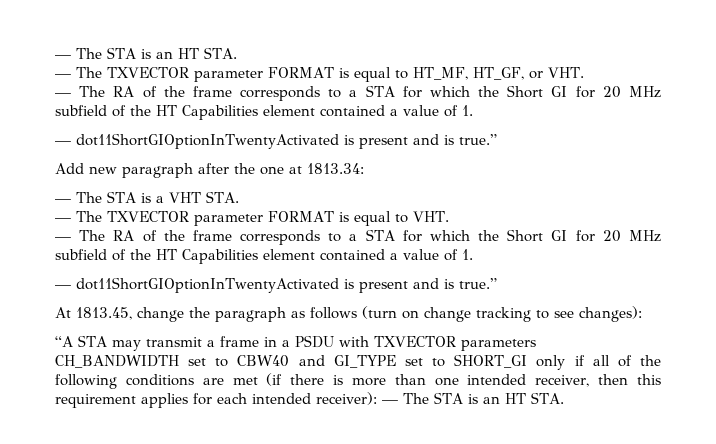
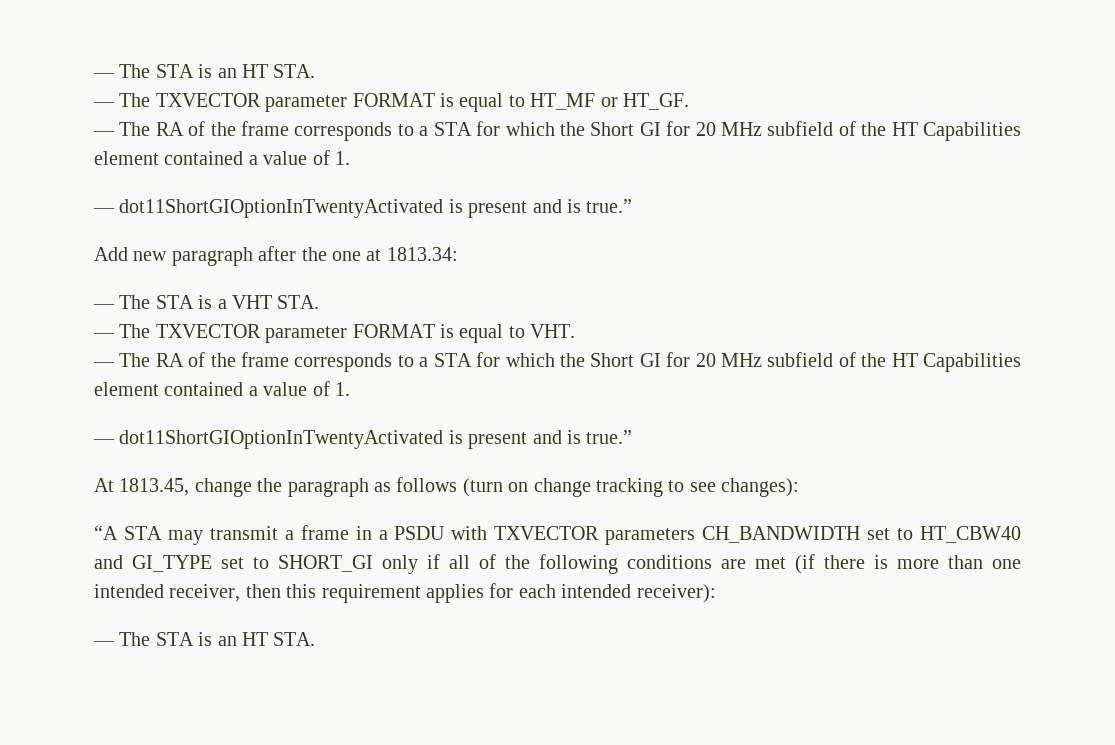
[412,67,584,80] HT_MF, HT_GF, or VHT. -> [530,93,689,110] HT_MF or HT_GF.
[237,355,290,367] CBW40 -> [919,526,1021,543] HT_CBW40
(377, 398) none -> (716, 593) //

